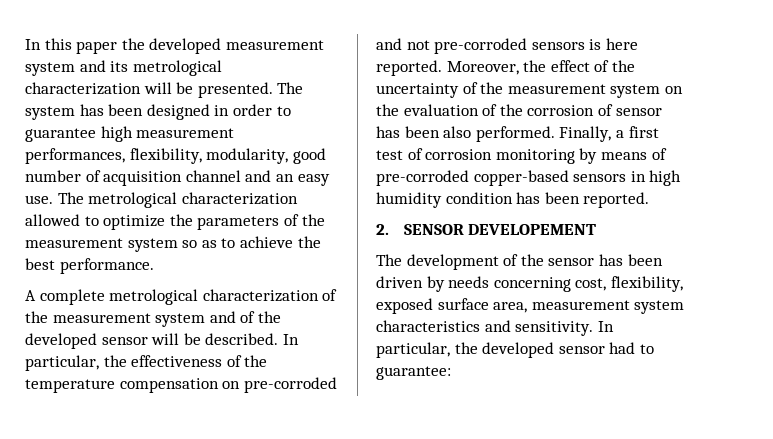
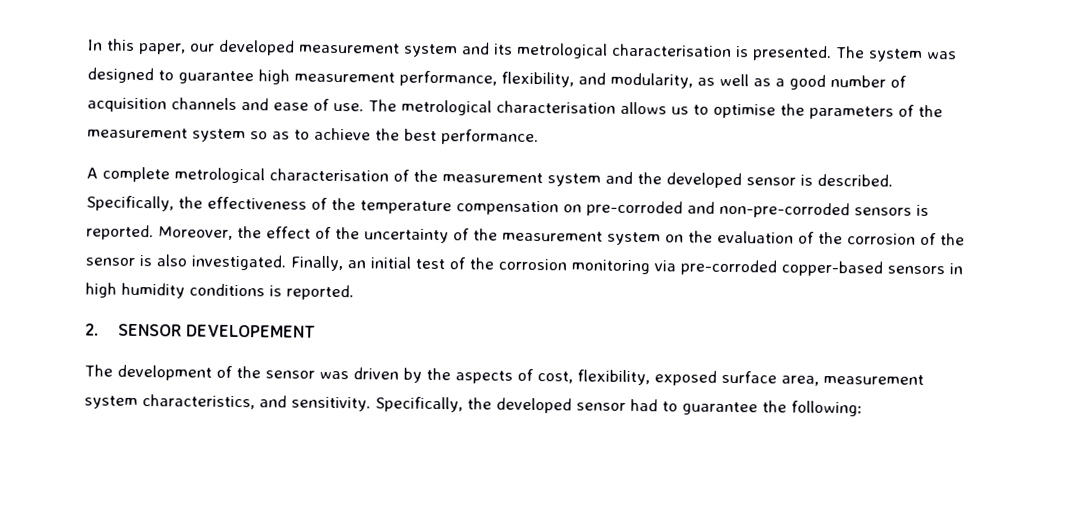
[76,38,145,54] paper the -> [138,43,215,55] paper, our
[25,82,304,98] [25,104,291,120] [25,126,235,142] [25,148,326,164] [25,170,330,186] [25,192,298,208] [25,214,166,230] characterization will be presented. The system has been designed in order to guarantee high measurement performances, flexibility, modularity, good number of acquisition channel and an easy use. The metrological characterization allowed to optimize -> [612,43,957,62] [87,67,907,90] [87,97,776,119] characterisation is presented. The system was designed to guarantee high measurement performance, flexibility, and modularity, as well as a good number of acquisition channels and ease of use. The metrological characterisation allows us to optimise
[202,289,319,302] characterization -> [269,168,389,182] characterisation
[240,311,281,323] [25,333,299,349] [25,355,99,371] of the developed sensor will be described. In particular, -> [637,172,893,189] [86,195,174,212] the developed sensor is described. Specifically,
[406,38,528,54] not pre-corroded -> [719,201,850,219] non-pre-corroded
[605,38,638,50] here -> (929, 210) none
[615,108,662,116] [376,126,659,142] sensor has been also performed. Finally, a first -> [940,233,965,246] [85,254,411,272] the sensor is also investigated. Finally, an initial
(423, 154) none -> [469,257,494,270] the
[579,148,667,164] by means of -> [654,260,676,272] via
[445,192,580,204] condition has been -> [189,283,282,297] conditions is
[598,254,663,266] [376,276,571,292] has been driven by needs concerning -> [319,367,534,384] was driven by the aspects of
[376,320,480,332] characteristics -> [142,394,255,410] characteristics,
[597,321,614,332] [376,342,450,358] In particular, -> [375,396,463,413] Specifically,
[376,366,451,380] guarantee: -> [682,400,863,417] guarantee the following:

